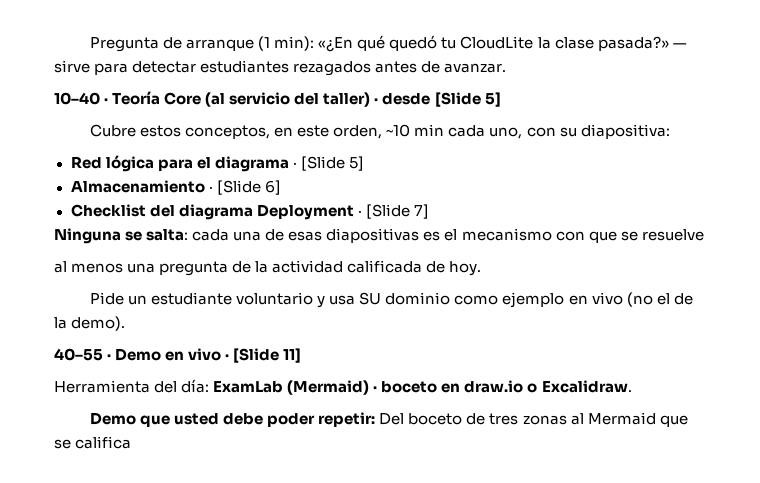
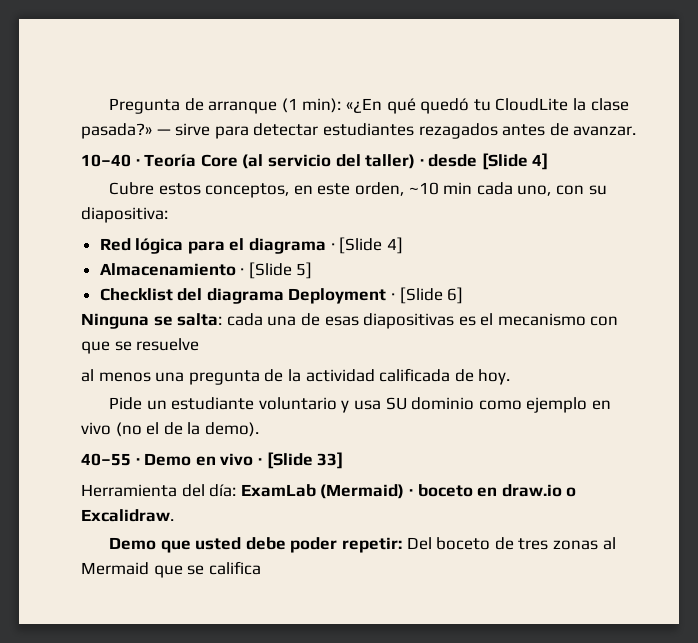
[484,92,501,107] 5] -> [532,153,549,170] 4]
[348,156,364,171] 5] -> [386,237,403,254] 4]
[264,180,281,195] 6] -> [296,262,313,279] 5]
[413,204,429,219] 7] -> [447,287,464,304] 6]
[283,348,302,363] 11] -> [317,452,344,469] 33]

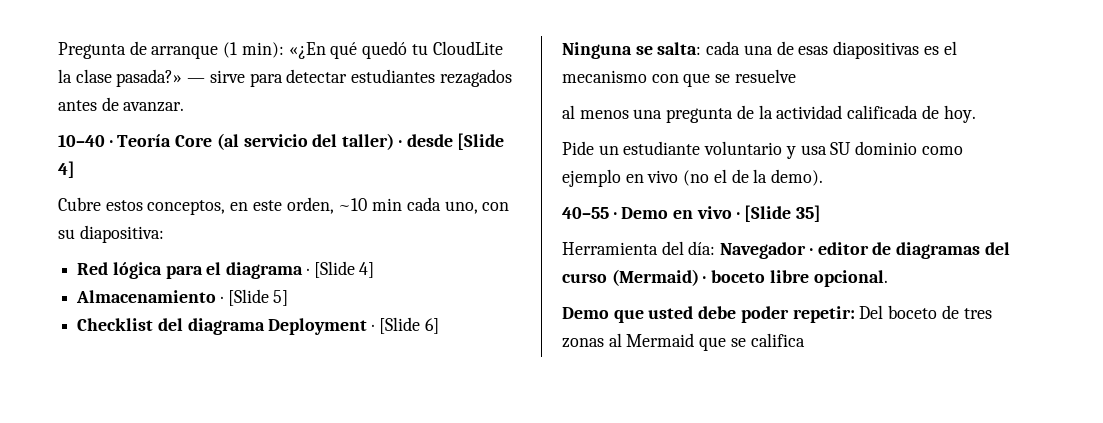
[317,452,344,469] 33] -> [796,205,822,222] 35]
[240,484,577,499] [81,509,174,522] ExamLab (Mermaid) · boceto en draw.io o Excalidraw. -> [720,242,1010,259] [562,269,888,287] Navegador · editor de diagramas del curso (Mermaid) · boceto libre opcional.

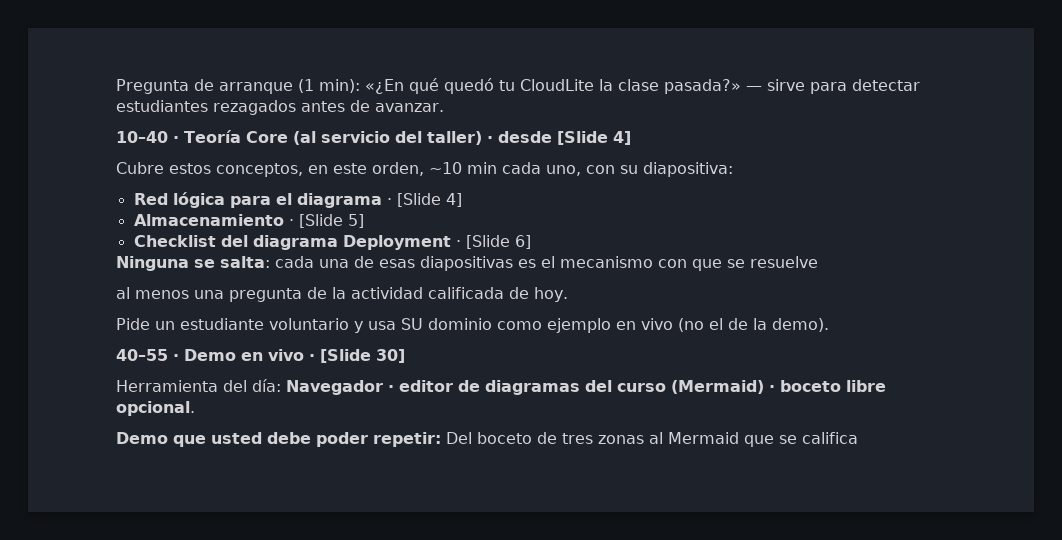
[796,205,822,222] 35] -> [376,349,405,363] 30]

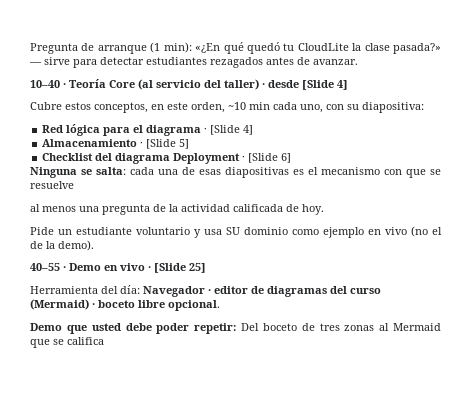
[376,349,405,363] 30] -> [189,263,206,273] 25]

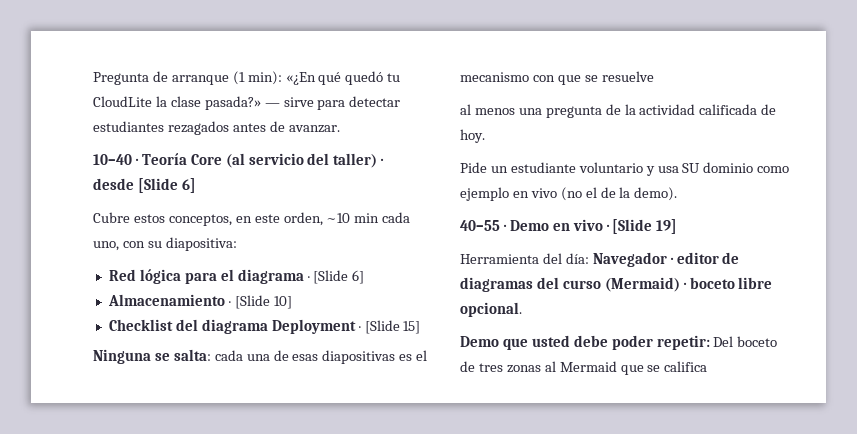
[337,80,348,90] 4] -> [181,178,196,193] 6]
[243,125,254,135] 4] -> [352,270,365,284] 6]
[179,139,190,149] 5] -> [273,296,292,309] 10]
[281,153,292,163] 6] -> [403,321,421,334] 15]
[189,263,206,273] 25] -> [656,219,678,234] 19]

